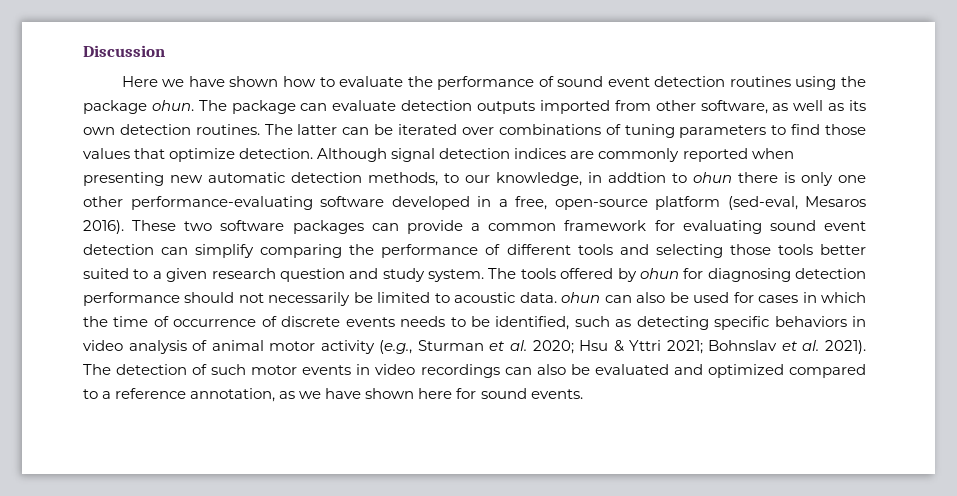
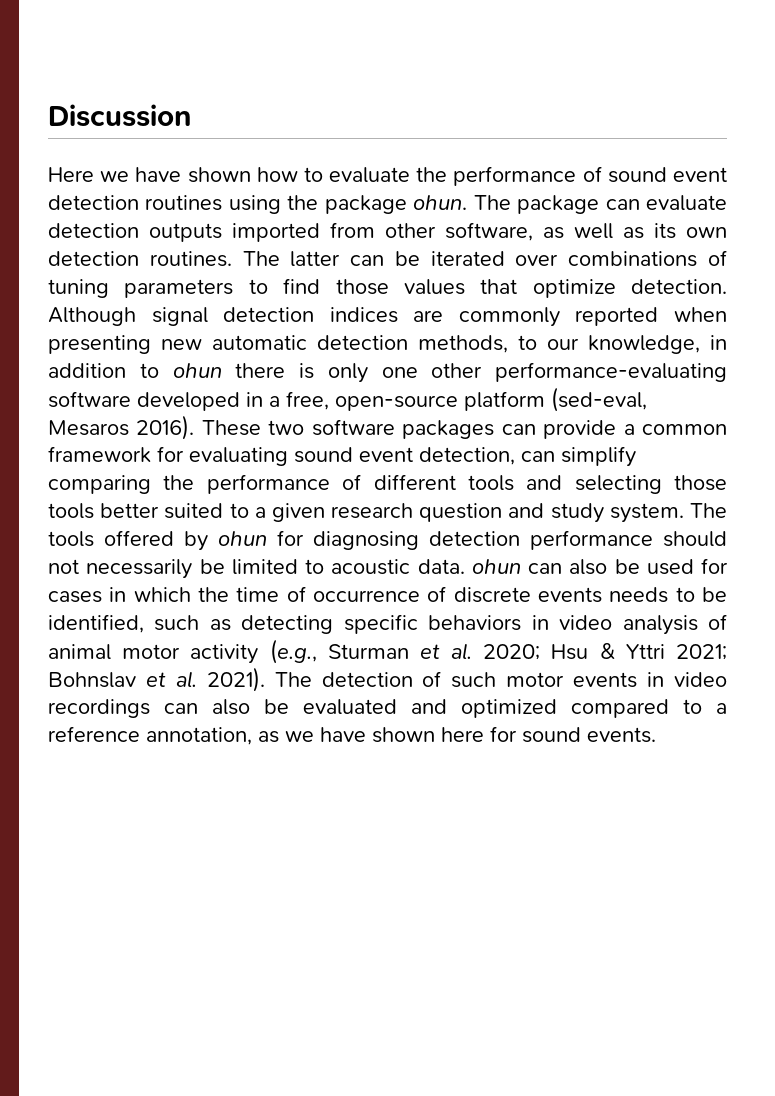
[608,172,666,183] addtion -> [48,363,126,378] addition
[83,244,154,255] detection -> [419,447,515,465] detection,

